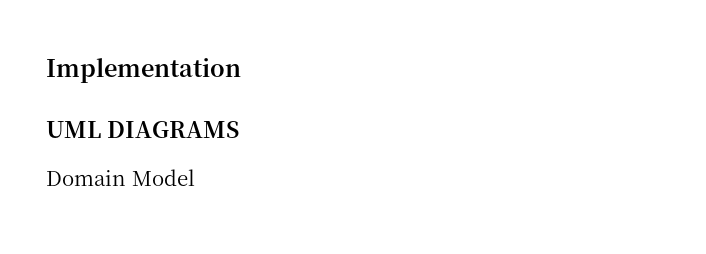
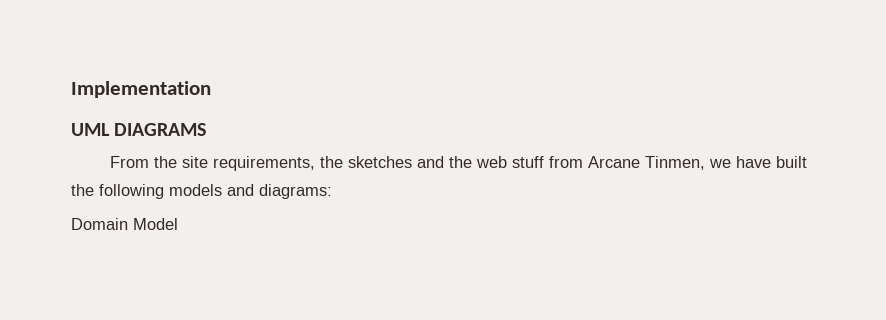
(240, 129) none -> [110,156,808,171] [71,184,332,199] // From the site requirements, the sketches and the web stuff from Arcane Tinmen, we have built the following models and diagrams:

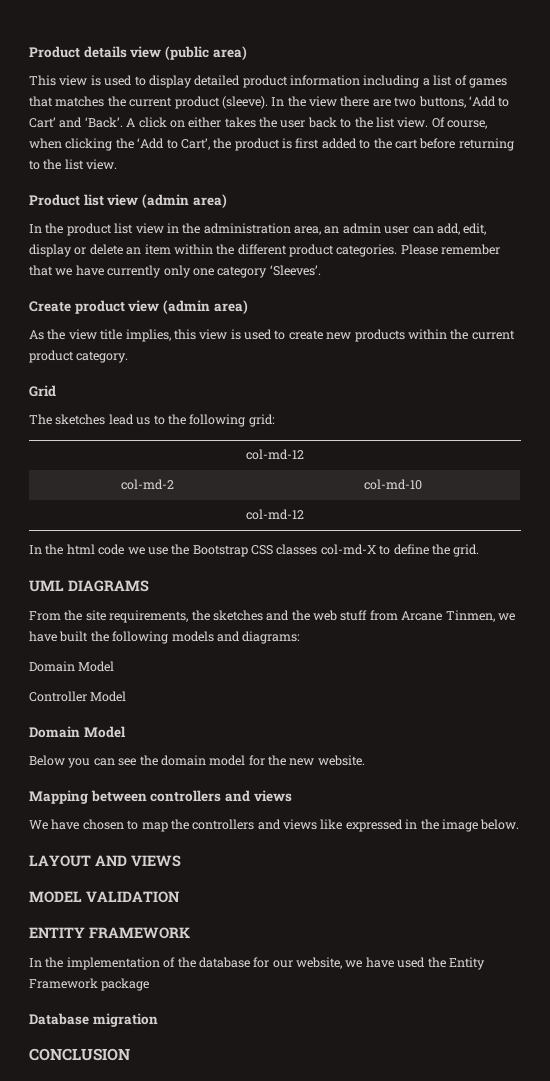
[71,81,211,98] Implementation -> [29,46,247,60] [29,75,507,88] [29,96,510,109] [29,117,487,129] [29,138,514,151] [29,159,118,170] [29,194,227,208] [29,223,487,236] [29,244,501,257] [29,265,321,278] [29,300,248,314] [29,329,515,342] [29,350,129,363] [29,385,56,397] [29,414,275,427] [246,449,304,460] [121,479,174,490] [364,479,422,490] [246,509,304,520] [29,544,480,557] Product details view (public area) // This view is used to display detailed product information including a list of games that matches the current product (sleeve). In the view there are two buttons, ‘Add to Cart’ and ‘Back’. A click on either takes the user back to the list view. Of course, when clicking the ‘Add to Cart’, the product is first added to the cart before returning to the list view. // Product list view (admin area) // In the product list view in the administration area, an admin user can add, edit, display or delete an item within the different product categories. Please remember that we have currently only one category ‘Sleeves’. // Create product view (admin area) // As the view title implies, this view is used to create new products within the current product category. // Grid // The sketches lead us to the following grid: // col-md-12 // col-md-2 | col-md-10 // col-md-12 // In the html code we use the Bootstrap CSS classes col-md-X to define the grid.
(178, 224) none -> [29,691,127,702] [29,726,126,738] [29,755,365,768] [29,790,292,804] [29,819,520,832] [29,855,181,867] [29,891,180,903] [29,927,190,939] [29,957,485,970] [29,978,150,991] [29,1013,158,1027] [29,1048,130,1061] // Controller Model // Domain Model // Below you can see the domain model for the new website. // Mapping between controllers and views // We have chosen to map the controllers and views like expressed in the image below. // LAYOUT AND VIEWS // MODEL VALIDATION // ENTITY FRAMEWORK // In the implementation of the database for our website, we have used the Entity Framework package // Database migration // CONCLUSION

